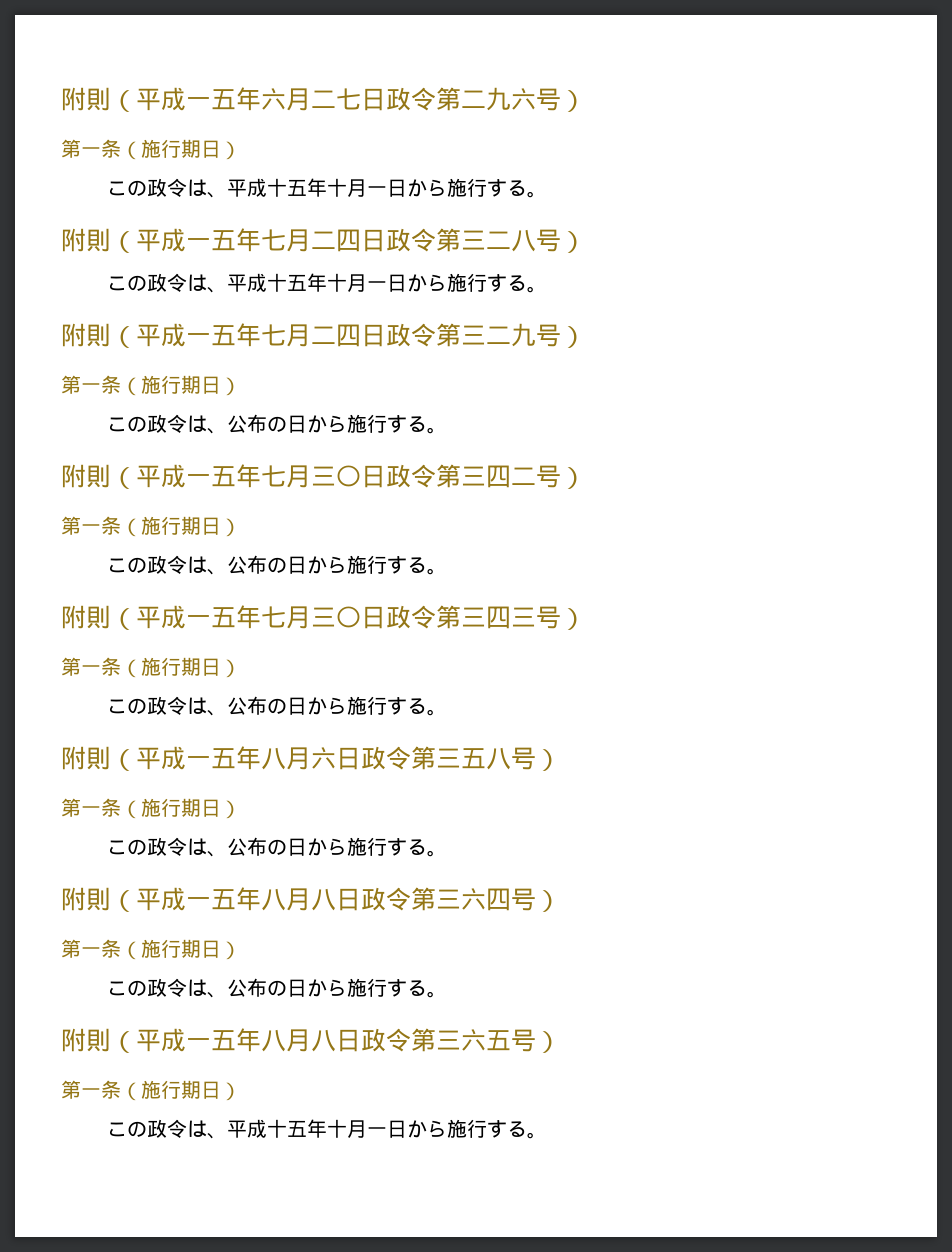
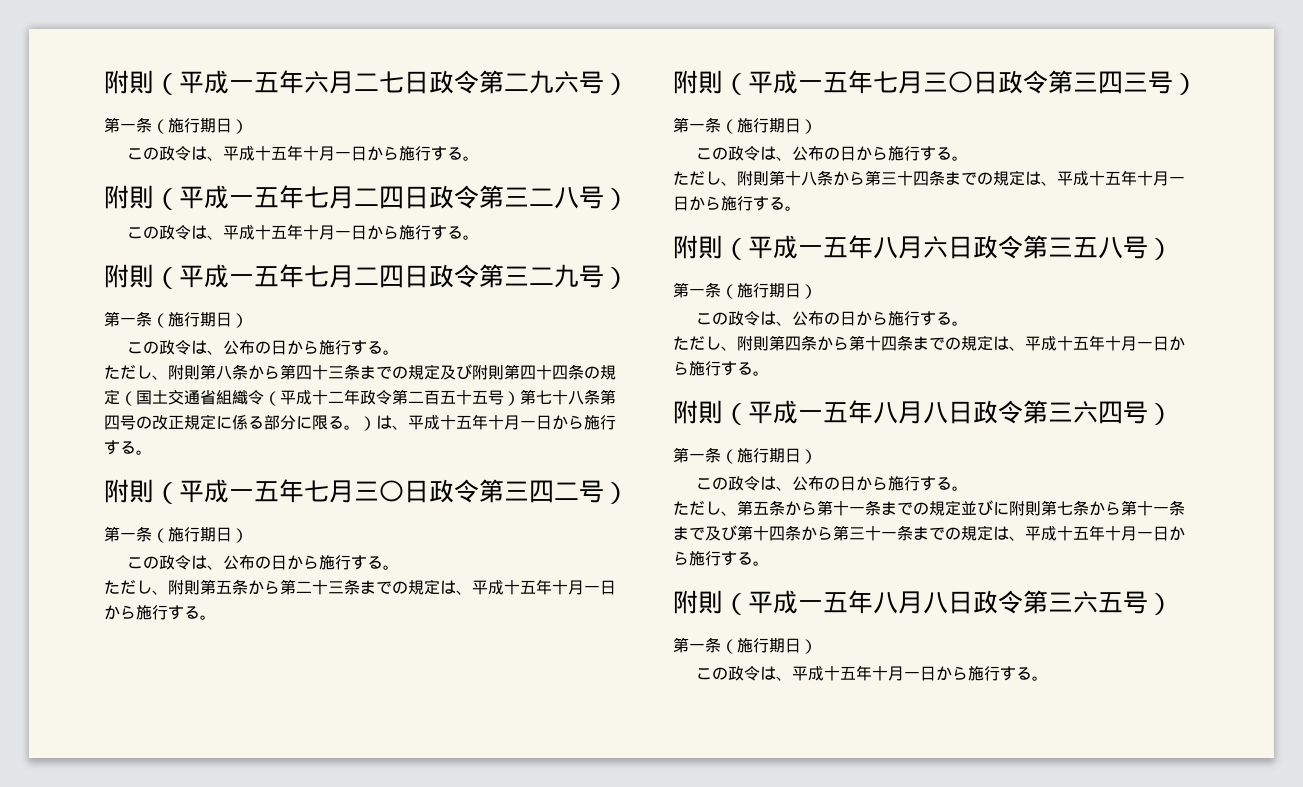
(448, 430) none -> [104,364,616,380] [104,389,616,406] [104,414,616,431] [104,440,152,455] // ただし、附則第八条から第四十三条までの規定及び附則第四十四条の規定（国土交通省組織令（平成十二年政令第二百五十五号）第七十八条第四号の改正規定に係る部分に限る。）は、平成十五年十月一日から施行する。
(448, 571) none -> [104,579,616,595] [104,605,216,620] // ただし、附則第五条から第二十三条までの規定は、平成十五年十月一日から施行する。
(448, 712) none -> [673,170,1185,186] [673,196,801,211] // ただし、附則第十八条から第三十四条までの規定は、平成十五年十月一日から施行する。
(448, 853) none -> [673,335,1185,351] [673,361,769,376] // ただし、附則第四条から第十四条までの規定は、平成十五年十月一日から施行する。
(448, 994) none -> [673,500,1185,516] [673,525,1185,541] [673,551,769,566] // ただし、第五条から第十一条までの規定並びに附則第七条から第十一条まで及び第十四条から第三十一条までの規定は、平成十五年十月一日から施行する。

